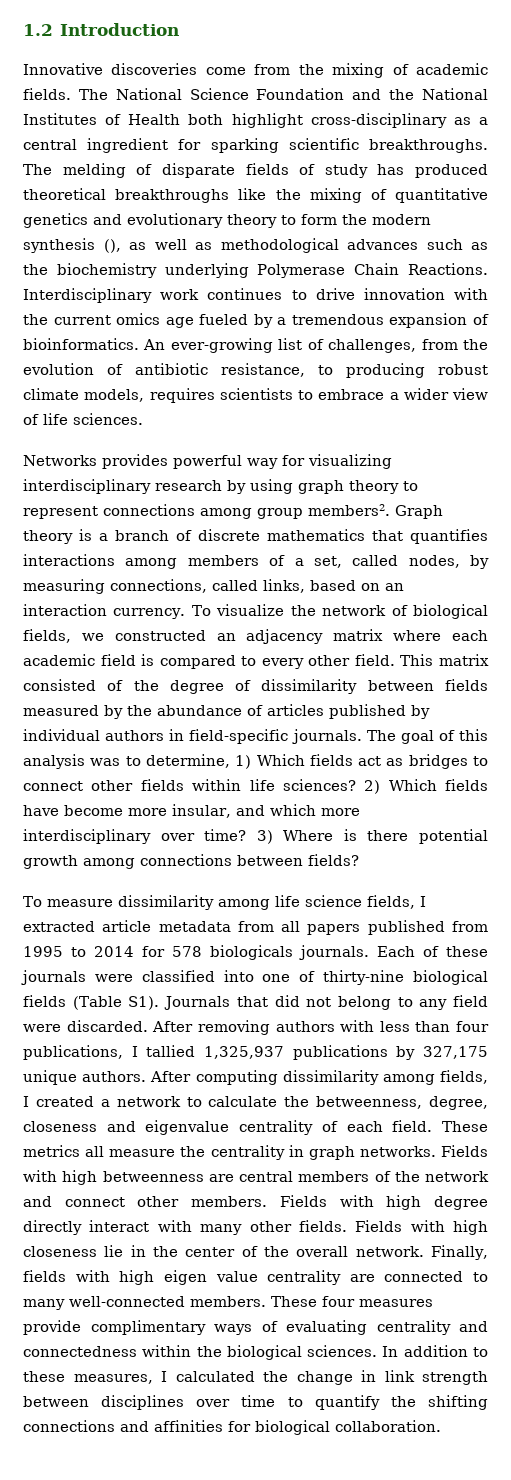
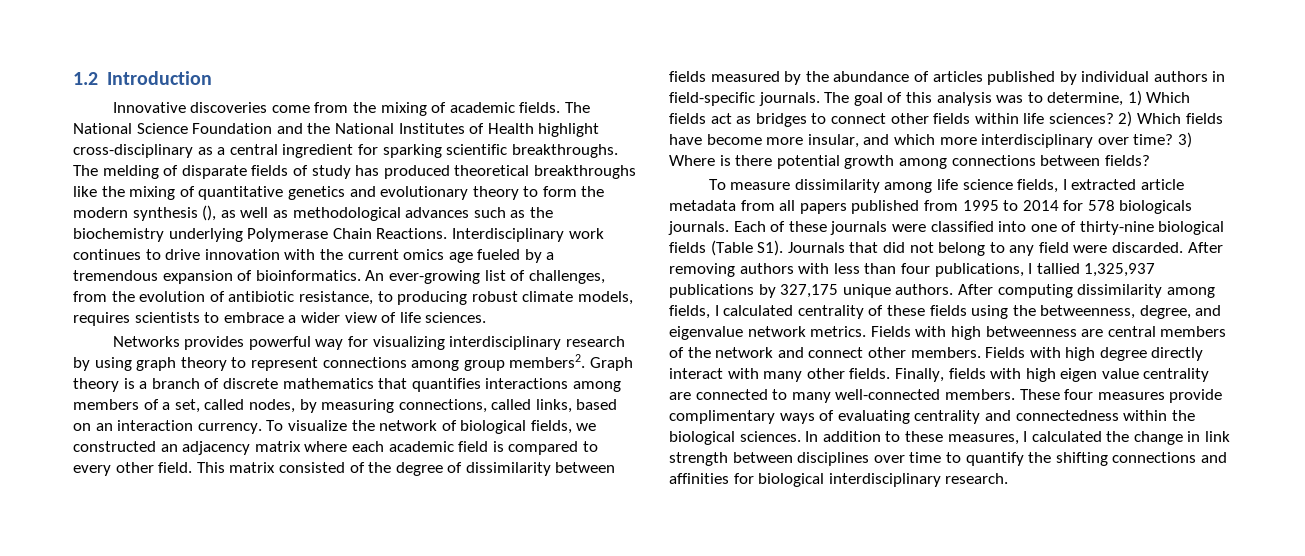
[188,114,224,125] both -> (534, 128) none
[35,1096,278,1107] created a network to calculate -> [723,305,1009,319] calculated centrality of these fields using
[23,1121,97,1132] closeness -> (1191, 312) none
[239,1120,489,1135] [23,1145,436,1160] centrality of each field. These metrics all measure the centrality in graph networks. -> [747,326,867,337] network metrics.
[355,1220,488,1235] [23,1245,424,1257] Fields with high closeness lie in the center of the overall network. -> (891, 373) none
[335,1420,441,1432] collaboration. -> [828,473,1009,487] interdisciplinary research.

